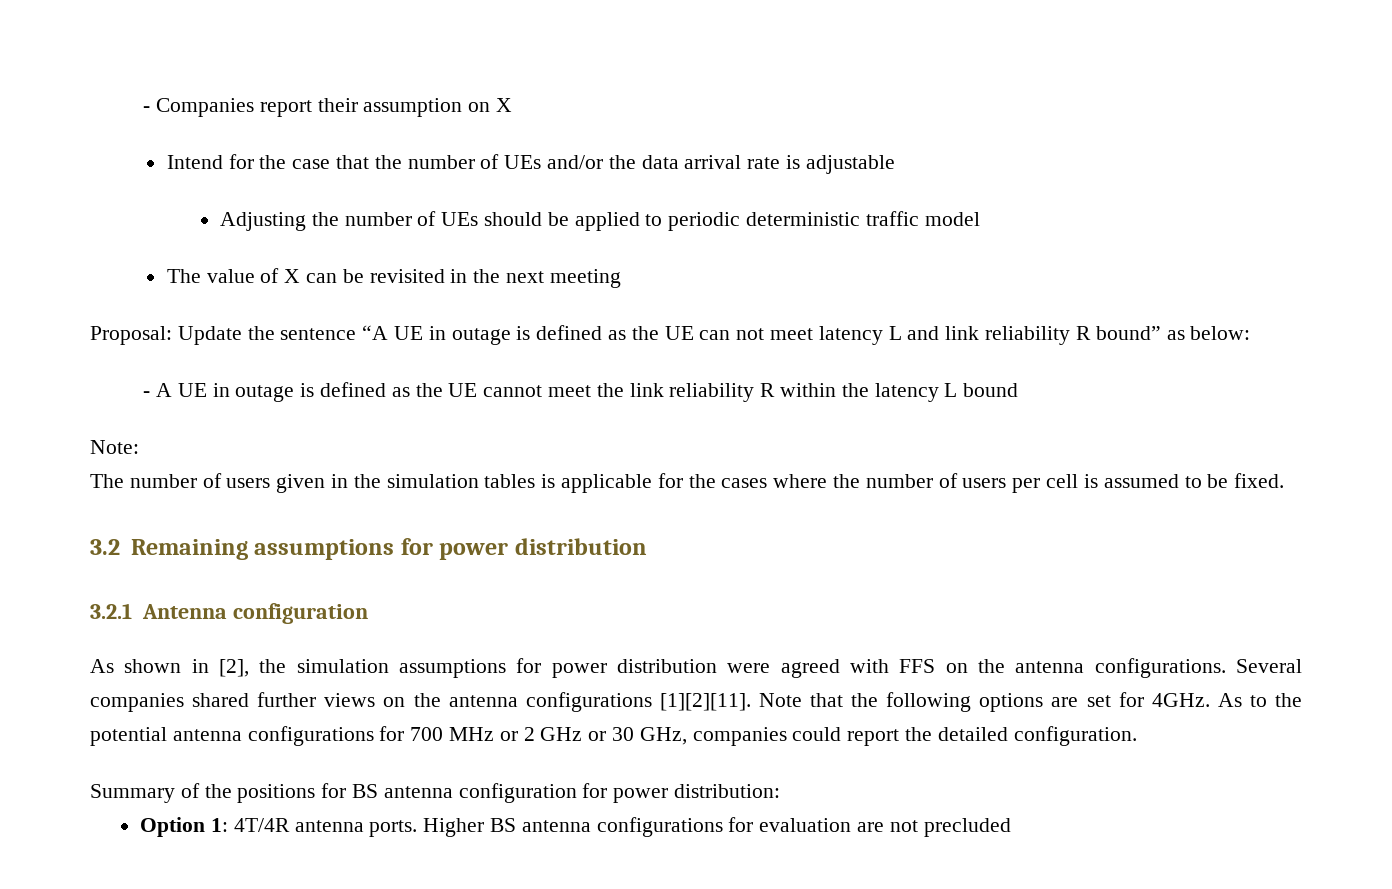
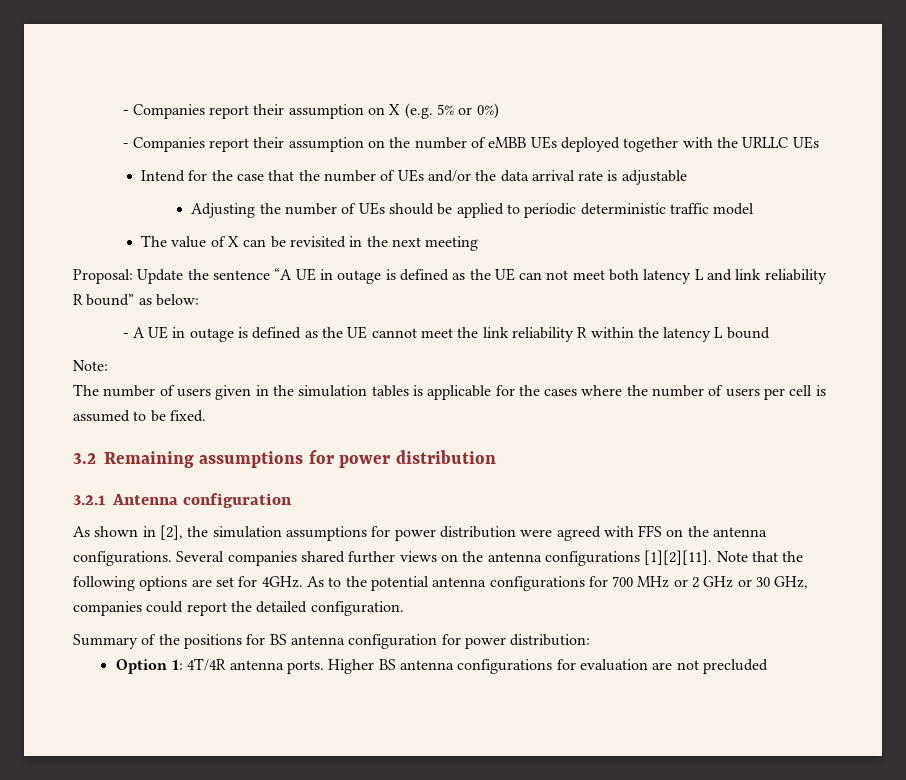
(512, 105) none -> [404,103,499,119] [123,136,819,152] (e.g. 5% or 0%) // - Companies report their assumption on the number of eMBB UEs deployed together with the URLLC UEs
(814, 334) none -> [609,269,640,281] both

